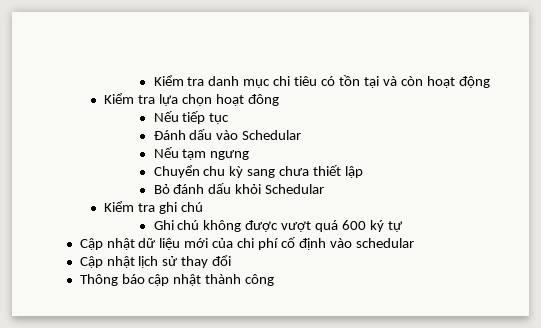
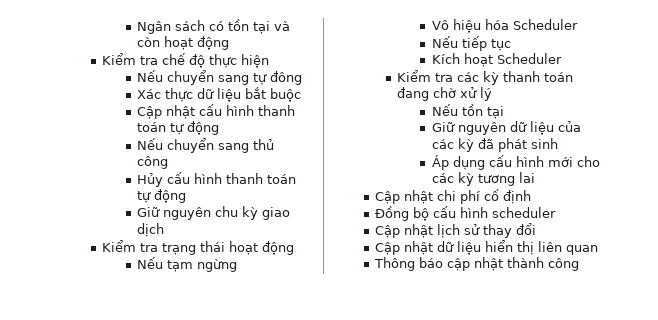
[153,75,318,88] Kiểm tra danh mục chi tiêu -> [136,20,205,34] Ngân sách
[159,94,279,106] [153,111,230,124] [153,129,302,140] [153,147,250,160] [153,165,364,178] [153,183,325,194] [104,201,203,214] [153,220,403,232] [79,238,234,250] lựa chọn hoạt đông // Nếu tiếp tục // Đánh dấu vào Schedular // Nếu tạm ngưng // Chuyển chu kỳ sang chưa thiết lập // Bỏ đánh dấu khỏi Schedular // Kiểm tra ghi chú // Ghi chú không được vượt quá 600 ký tự // Cập nhật dữ liệu mới của -> [161,53,269,68] [136,70,302,85] [136,87,301,102] [136,104,295,119] [136,121,219,135] [136,138,274,153] [136,156,168,169] [136,172,296,187] [136,189,186,203] [136,206,290,220] [136,223,164,237] [101,240,294,255] [136,257,237,272] [431,19,578,33] [431,36,511,51] [431,53,562,67] [396,70,573,85] [396,87,492,101] [431,104,504,119] [431,121,581,135] [431,138,558,152] [431,155,600,170] [431,172,535,186] [375,190,434,204] chế độ thực hiện // Nếu chuyển sang tự đông // Xác thực dữ liệu bắt buộc // Cập nhật cấu hình thanh toán tự động // Nếu chuyển sang thủ công // Hủy cấu hình thanh toán tự động // Giữ nguyên chu kỳ giao dịch // Kiểm tra trạng thái hoạt động // Nếu tạm ngừng // Vô hiệu hóa Scheduler // Nếu tiếp tục // Kích hoạt Scheduler // Kiểm tra các kỳ thanh toán đang chờ xử lý // Nếu tồn tại // Giữ nguyên dữ liệu của các kỳ đã phát sinh // Áp dụng cấu hình mới cho các kỳ tương lai // Cập nhật
[329,238,414,248] vào schedular -> [375,206,557,221] // Đồng bộ cấu hình scheduler
(232, 260) none -> [375,240,599,255] // Cập nhật dữ liệu hiển thị liên quan

